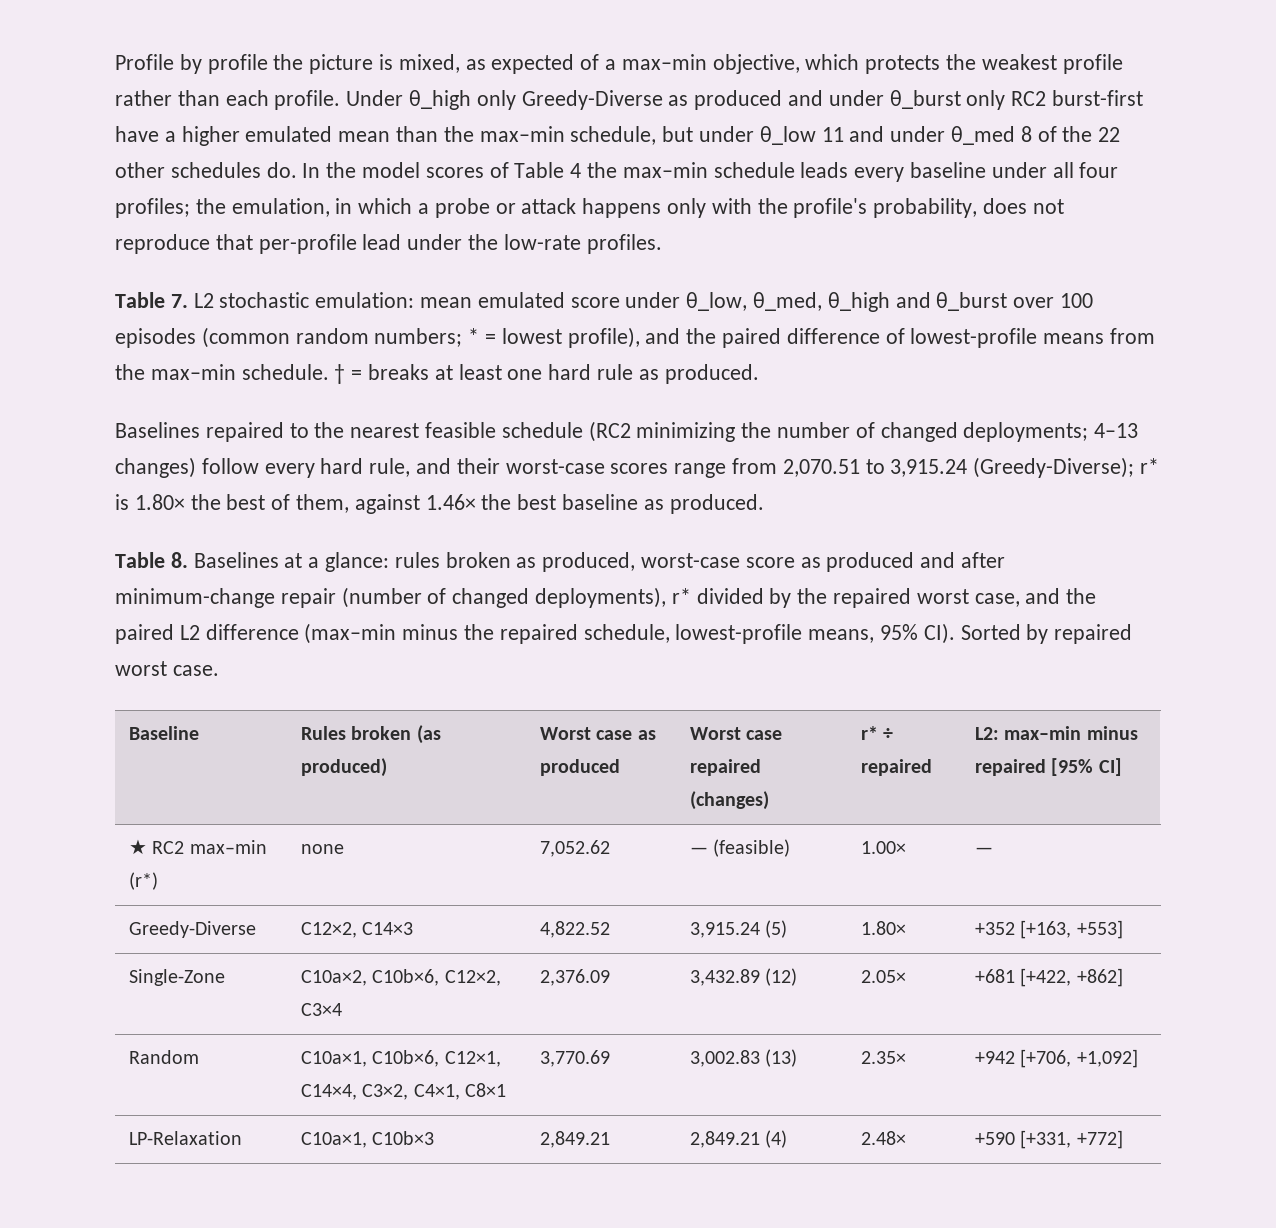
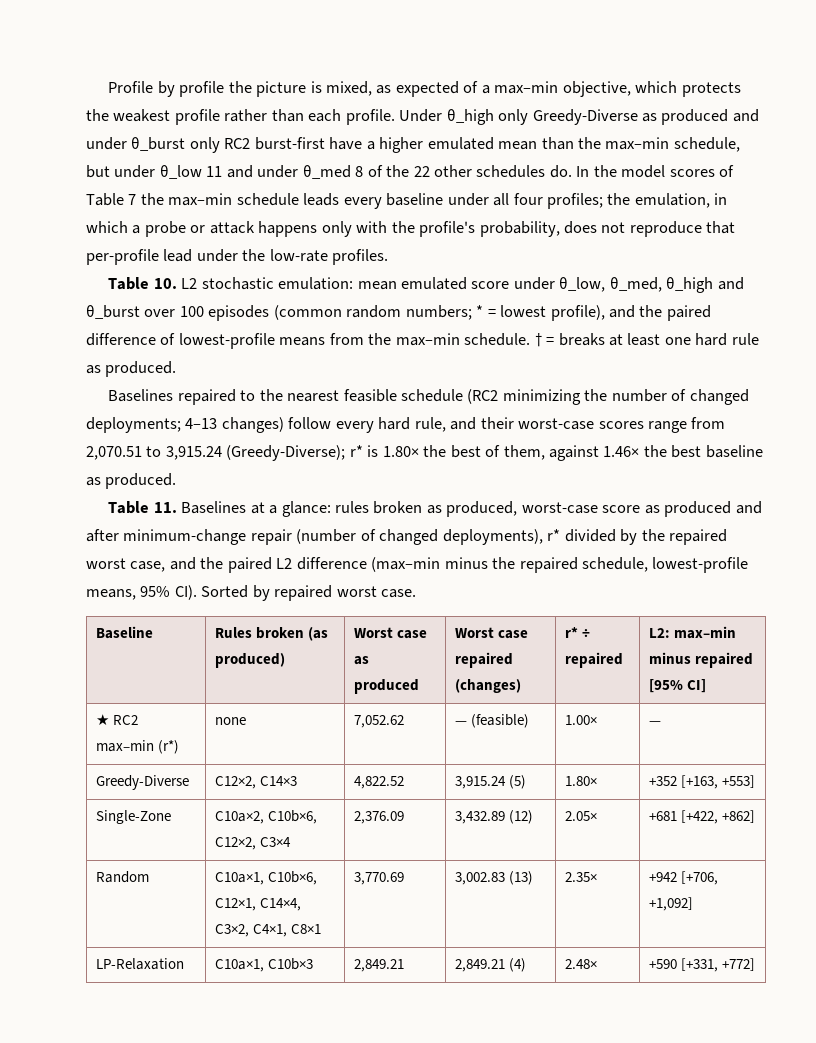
[570,163,582,178] 4 -> [128,194,137,205] 7
[170,294,188,308] 7. -> [153,278,177,289] 10.
[170,552,188,568] 8. -> [153,502,177,513] 11.

